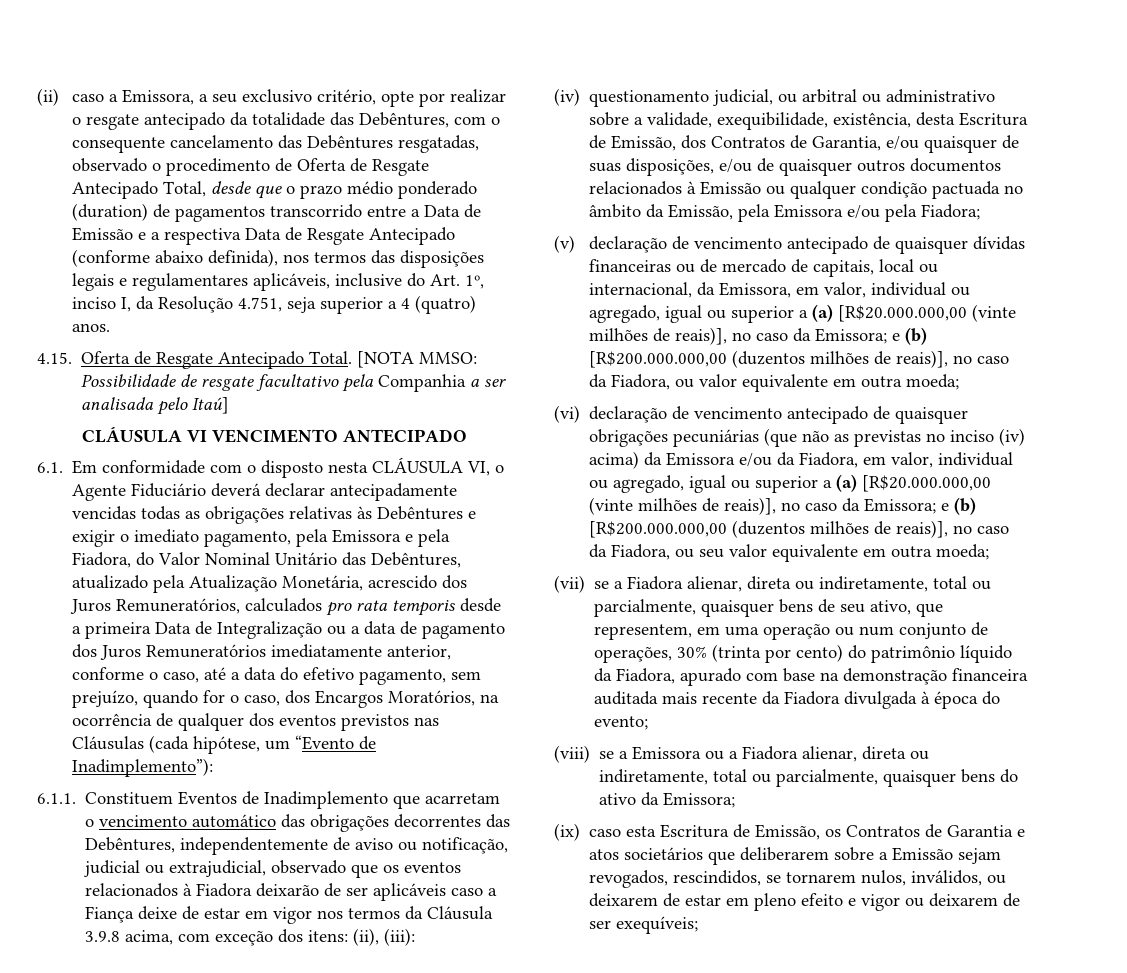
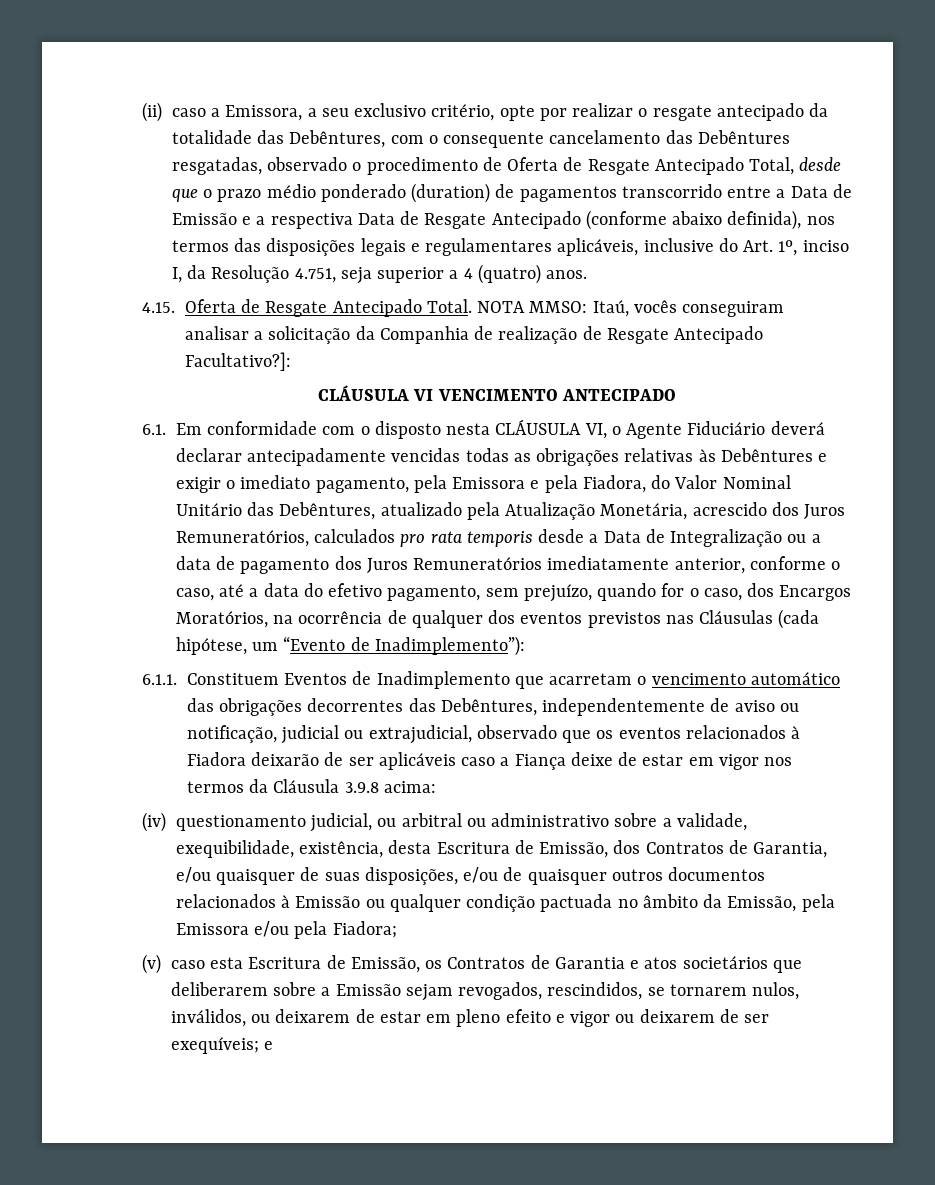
[357,351,478,368] [81,374,507,392] [81,397,230,415] [NOTA MMSO: Possibilidade de resgate facultativo pela Companhia a ser analisada pelo Itaú] -> [477,300,785,317] [184,326,764,344] [184,352,291,371] NOTA MMSO: Itaú, vocês conseguiram analisar a solicitação da Companhia de realização de Resgate Antecipado Facultativo?]:
[85,622,152,639] primeira -> (599, 538) none
[125,928,416,946] acima, com exceção dos itens: (ii), (iii): -> [383,781,436,793] acima:
[589,236,1026,254] [589,259,939,277] [589,282,971,298] [589,304,1017,323] [589,327,928,345] [589,350,1010,368] [589,374,960,392] [554,405,969,424] [589,428,1026,447] [589,451,1014,469] [589,474,992,493] [589,497,977,515] [589,520,1010,538] [589,544,990,562] [554,575,992,593] [594,599,944,617] [594,622,989,640] [594,644,1013,663] [594,668,1029,686] [594,691,1001,709] [594,716,649,730] [554,745,930,763] [599,769,1019,787] [599,792,736,808] [554,823,580,841] declaração de vencimento antecipado de quaisquer dívidas financeiras ou de mercado de capitais, local ou internacional, da Emissora, em valor, individual ou agregado, igual ou superior a (a) [R$20.000.000,00 (vinte milhões de reais)], no caso da Emissora; e (b) [R$200.000.000,00 (duzentos milhões de reais)], no caso da Fiadora, ou valor equivalente em outra moeda; // (vi) declaração de vencimento antecipado de quaisquer obrigações pecuniárias (que não as previstas no inciso (iv) acima) da Emissora e/ou da Fiadora, em valor, individual ou agregado, igual ou superior a (a) [R$20.000.000,00 (vinte milhões de reais)], no caso da Emissora; e (b) [R$200.000.000,00 (duzentos milhões de reais)], no caso da Fiadora, ou seu valor equivalente em outra moeda; // (vii) se a Fiadora alienar, direta ou indiretamente, total ou parcialmente, quaisquer bens de seu ativo, que representem, em uma operação ou num conjunto de operações, 30% (trinta por cento) do patrimônio líquido da Fiadora, apurado com base na demonstração financeira auditada mais recente da Fiadora divulgada à época do evento; // (viii) se a Emissora ou a Fiadora alienar, direta ou indiretamente, total ou parcialmente, quaisquer bens do ativo da Emissora; // (ix) -> (161, 964) none
(699, 925) none -> [264,1041,274,1050] e

